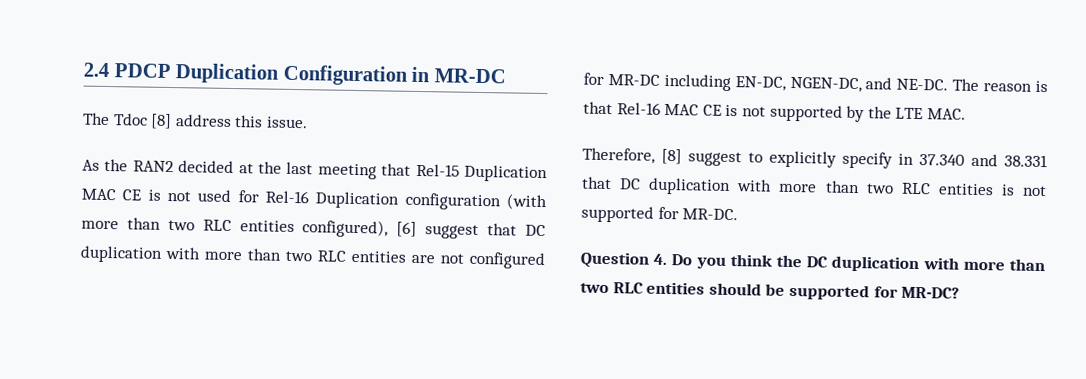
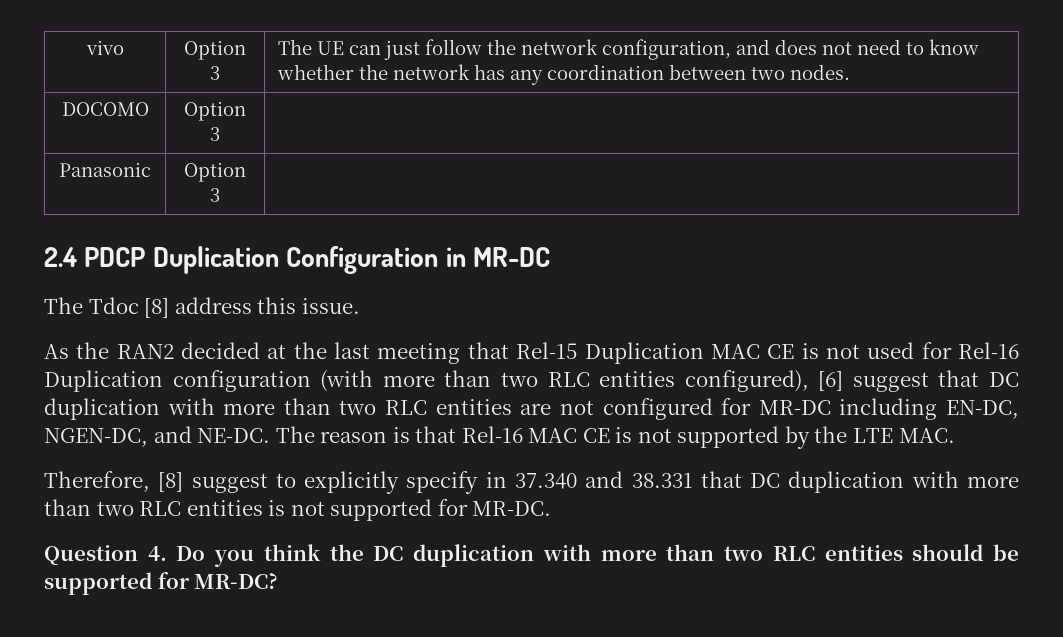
(83, 70) none -> [85,40,124,55] [184,40,246,60] [210,66,220,80] [278,39,980,60] [277,64,851,85] [61,102,149,116] [184,101,246,121] [210,127,220,141] [59,162,151,177] [184,162,246,182] [210,188,220,202] vivo | Option 3 | The UE can just follow the network configuration, and does not need to know whether the network has any coordination between two nodes. // DOCOMO | Option 3 | // Panasonic | Option 3 | //

